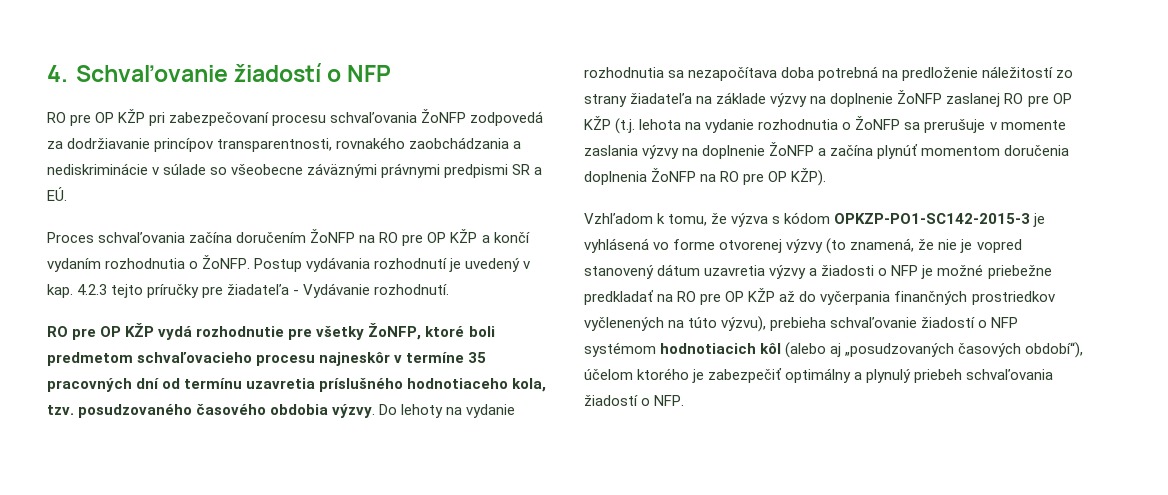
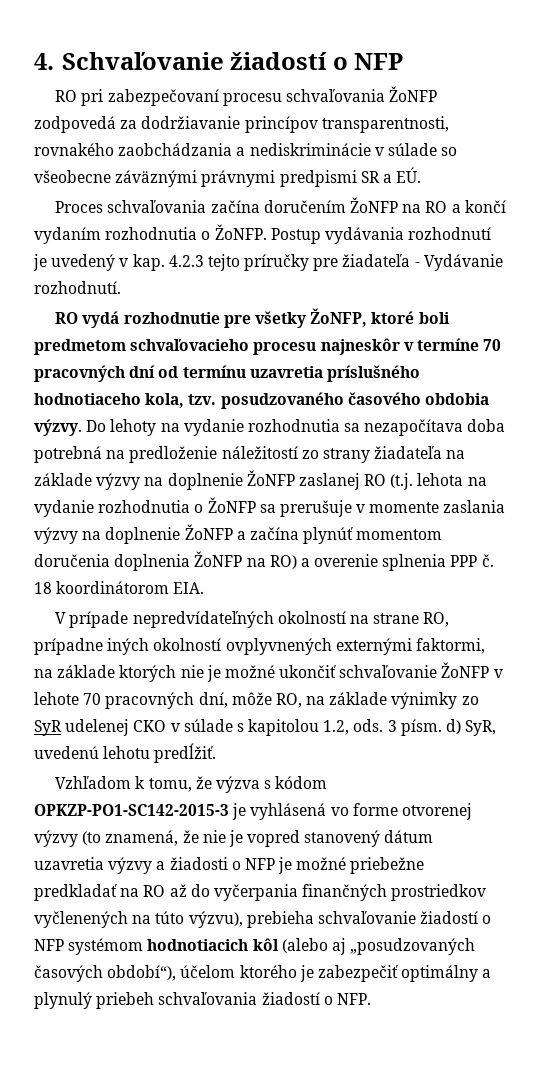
[70,109,146,126] pre OP KŽP -> (78, 96) none
[402,229,478,246] pre OP KŽP -> (448, 207) none
[72,323,155,340] pre OP KŽP -> (79, 318) none
[468,352,487,363] 35 -> [483,339,502,351] 70
[1027,93,1072,107] [584,116,611,130] pre OP KŽP -> (387, 480) none
[720,168,827,186] RO pre OP KŽP). -> [269,554,494,571] [34,581,205,594] [55,611,450,628] [34,638,485,655] [34,662,503,682] [34,692,479,709] [34,719,497,736] [34,743,217,763] RO) a overenie splnenia PPP č. 18 koordinátorom EIA. // V prípade nepredvídateľných okolností na strane RO, prípadne iných okolností ovplyvnených externými faktormi, na základe ktorých nie je možné ukončiť schvaľovanie ŽoNFP v lehote 70 pracovných dní, môže RO, na základe výnimky zo SyR udelenej CKO v súlade s kapitolou 1.2, ods. 3 písm. d) SyR, uvedenú lehotu predĺžiť.
[700,288,776,305] pre OP KŽP -> (166, 891) none

